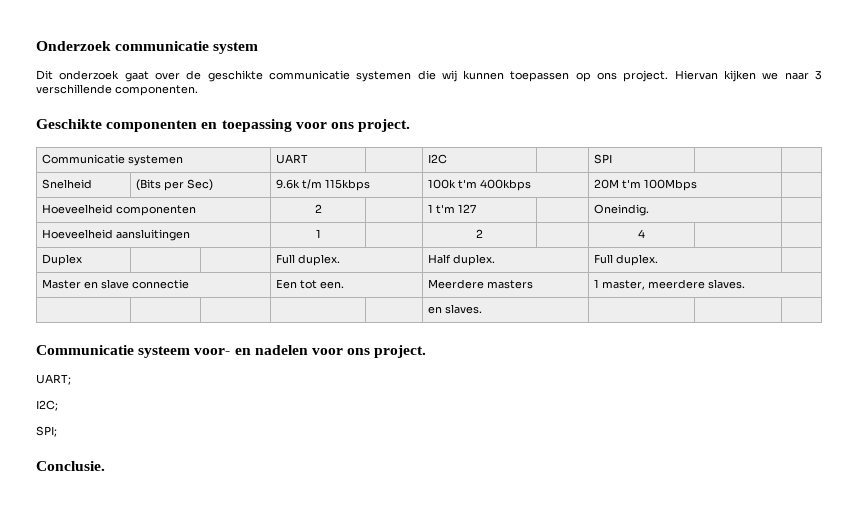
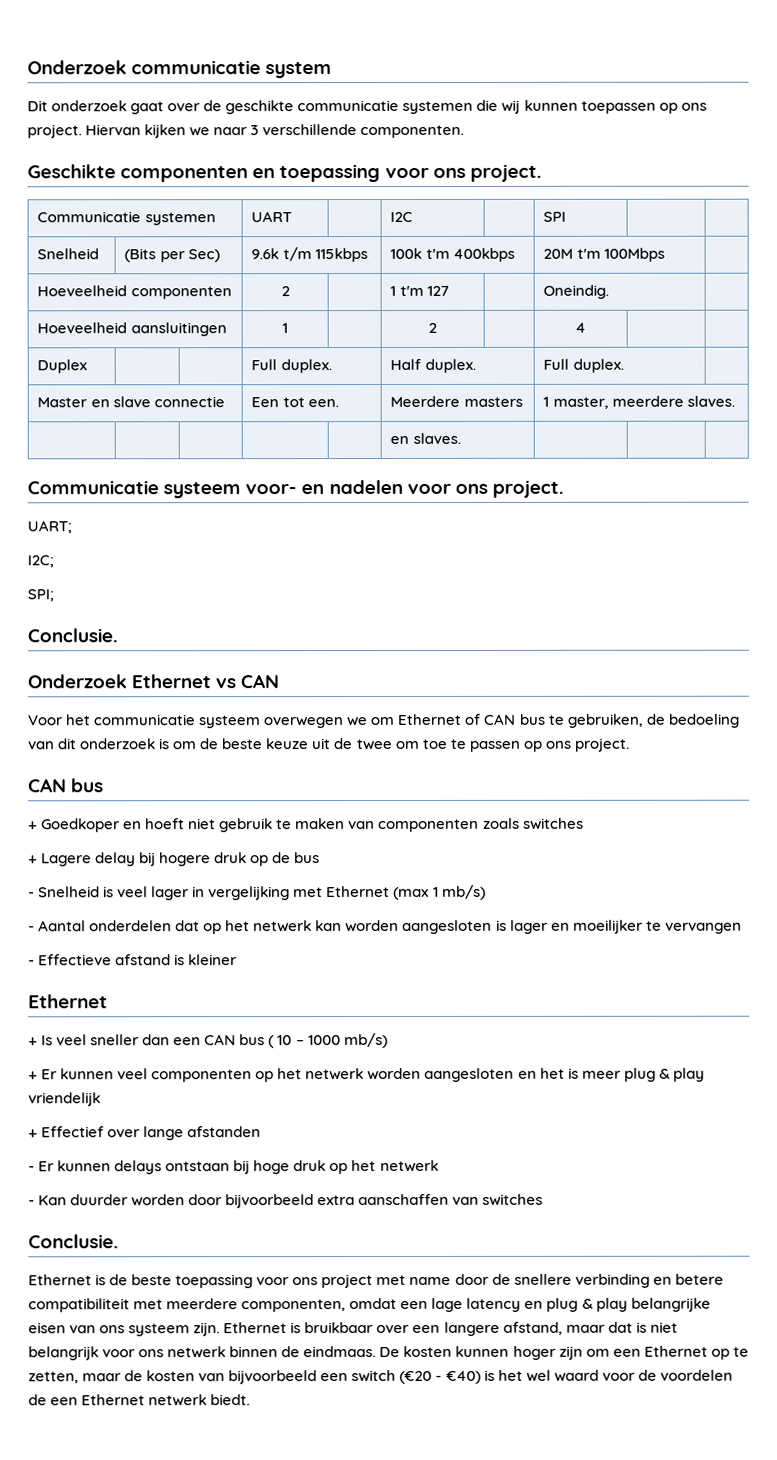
(105, 466) none -> [27,674,280,689] [27,713,739,729] [28,737,630,752] [28,778,105,793] [28,817,584,833] [28,852,321,867] [28,884,486,901] [28,919,742,935] [28,954,238,966] [28,994,108,1009] [28,1033,388,1049] [28,1067,705,1083] [28,1092,101,1107] [28,1126,262,1141] [28,1159,439,1175] [28,1193,544,1209] [28,1234,119,1249] [28,1273,724,1289] [28,1297,711,1313] [28,1321,678,1337] [28,1345,749,1361] [28,1369,733,1385] [28,1394,251,1407] // Onderzoek Ethernet vs CAN // Voor het communicatie systeem overwegen we om Ethernet of CAN bus te gebruiken, de bedoeling van dit onderzoek is om de beste keuze uit de twee om toe te passen op ons project. // CAN bus // + Goedkoper en hoeft niet gebruik te maken van componenten zoals switches // + Lagere delay bij hogere druk op de bus // - Snelheid is veel lager in vergelijking met Ethernet (max 1 mb/s) // - Aantal onderdelen dat op het netwerk kan worden aangesloten is lager en moeilijker te vervangen // - Effectieve afstand is kleiner // Ethernet // + Is veel sneller dan een CAN bus ( 10 – 1000 mb/s) // + Er kunnen veel componenten op het netwerk worden aangesloten en het is meer plug & play vriendelijk // + Effectief over lange afstanden // - Er kunnen delays ontstaan bij hoge druk op het netwerk // - Kan duurder worden door bijvoorbeeld extra aanschaffen van switches // Conclusie. // Ethernet is de beste toepassing voor ons project met name door de snellere verbinding en betere compatibiliteit met meerdere componenten, omdat een lage latency en plug & play belangrijke eisen van ons systeem zijn. Ethernet is bruikbaar over een langere afstand, maar dat is niet belangrijk voor ons netwerk binnen de eindmaas. De kosten kunnen hoger zijn om een Ethernet op te zetten, maar de kosten van bijvoorbeeld een switch (€20 - €40) is het wel waard voor de voordelen de een Ethernet netwerk biedt.

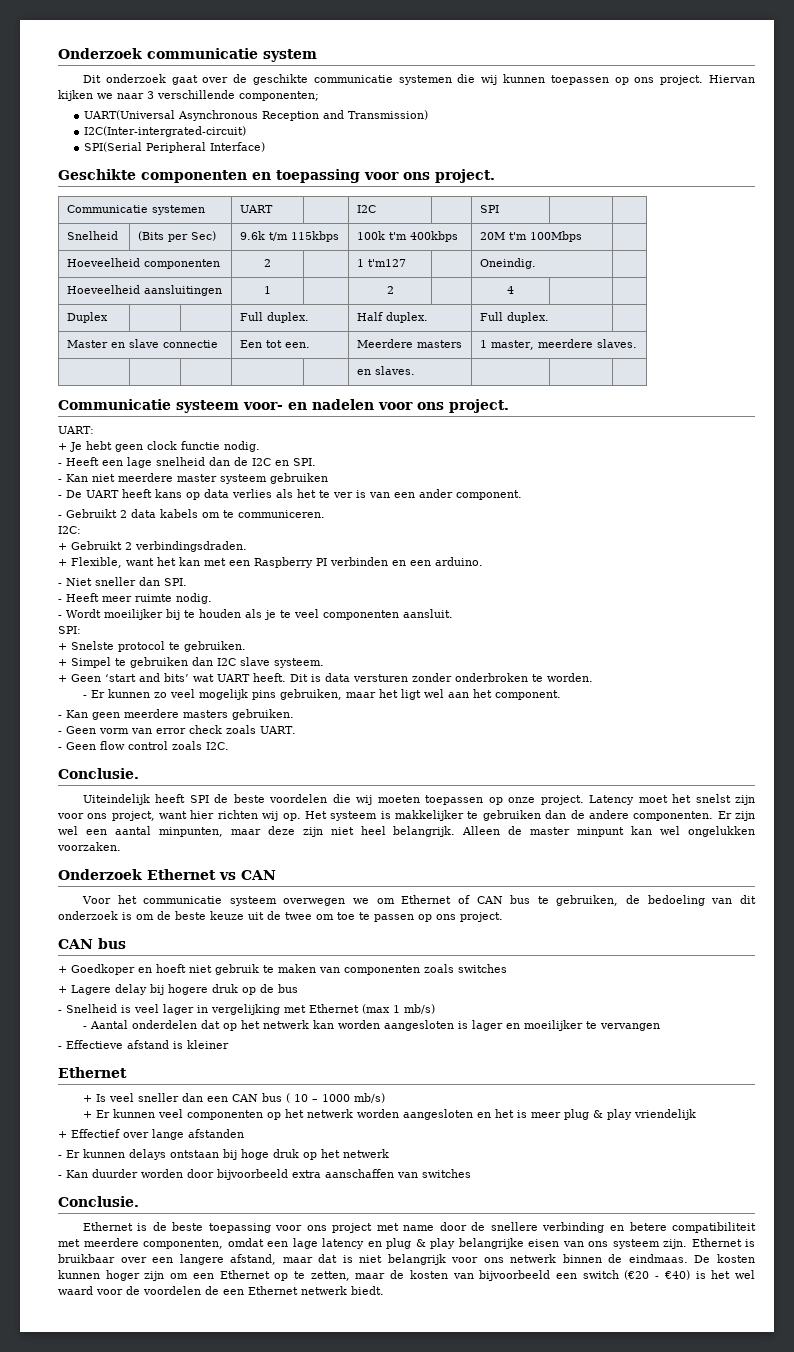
[360,124,465,139] componenten. -> [239,91,319,101] [83,110,428,121] [83,126,246,137] [83,142,265,153] componenten; // UART(Universal Asynchronous Reception and Transmission) // I2C(Inter-intergrated-circuit) // SPI(Serial Peripheral Interface)
[399,285,449,296] t'm 127 -> [367,259,406,267] t'm127
[27,520,72,534] [27,555,54,568] [27,589,54,602] [27,628,118,643] UART; // I2C; // SPI; // Conclusie. -> [58,426,94,434] [58,441,260,452] [58,457,316,468] [58,473,328,484] [58,489,522,500] [58,509,325,518] [58,526,81,534] [58,541,247,552] [58,557,483,568] [58,577,187,586] [58,593,212,604] [58,609,453,620] [58,626,81,634] [58,641,246,652] [58,657,324,668] [58,673,593,682] [82,689,561,700] [58,709,294,720] [58,725,296,734] [58,741,229,750] [58,768,139,779] [82,794,756,805] [57,810,755,821] [58,826,755,837] [57,842,121,851] UART: // + Je hebt geen clock functie nodig. // - Heeft een lage snelheid dan de I2C en SPI. // - Kan niet meerdere master systeem gebruiken // - De UART heeft kans op data verlies als het te ver is van een ander component. // - Gebruikt 2 data kabels om te communiceren. // I2C: // + Gebruikt 2 verbindingsdraden. // + Flexible, want het kan met een Raspberry PI verbinden en een arduino. // - Niet sneller dan SPI. // - Heeft meer ruimte nodig. // - Wordt moeilijker bij te houden als je te veel componenten aansluit. // SPI: // + Snelste protocol te gebruiken. // + Simpel te gebruiken dan I2C slave systeem. // + Geen ‘start and bits’ wat UART heeft. Dit is data versturen zonder onderbroken te worden. // - Er kunnen zo veel mogelijk pins gebruiken, maar het ligt wel aan het component. // - Kan geen meerdere masters gebruiken. // - Geen vorm van error check zoals UART. // - Geen flow control zoals I2C. // Conclusie. // Uiteindelijk heeft SPI de beste voordelen die wij moeten toepassen op onze project. Latency moet het snelst zijn voor ons project, want hier richten wij op. Het systeem is makkelijker te gebruiken dan de andere componenten. Er zijn wel een aantal minpunten, maar deze zijn niet heel belangrijk. Alleen de master minpunt kan wel ongelukken voorzaken.

